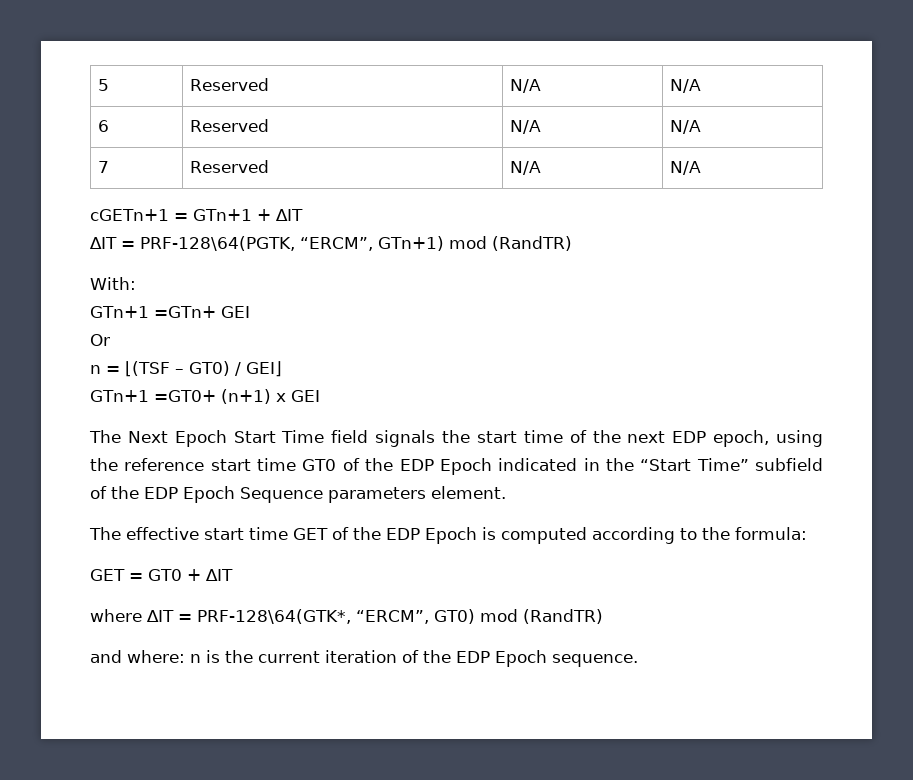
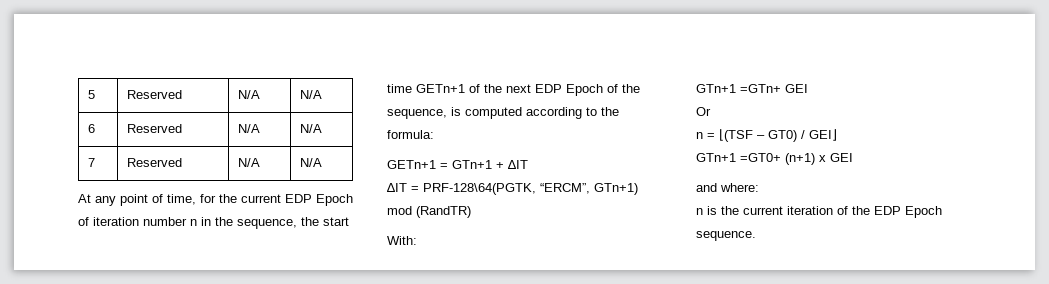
[90,209,169,221] cGETn+1 -> [78,194,353,206] [78,217,349,229] [387,84,640,96] [387,107,619,119] [387,130,434,139] [387,160,436,169] At any point of time, for the current EDP Epoch of iteration number n in the sequence, the start time GETn+1 of the next EDP Epoch of the sequence, is computed according to the formula: // GETn+1
[89,430,824,447] [90,458,823,475] [90,486,506,503] [89,527,807,544] [90,569,233,581] [90,609,603,624] // The Next Epoch Start Time field signals the start time of the next EDP epoch, using the reference start time GT0 of the EDP Epoch indicated in the “Start Time” subfield of the EDP Epoch Sequence parameters element. // The effective start time GET of the EDP Epoch is computed according to the formula: // GET = GT0 + ∆IT // where ∆IT = PRF-128\64(GTK*, “ERCM”, GT0) mod (RandTR) -> (853, 157) none
(185, 656) none -> (759, 187) //

